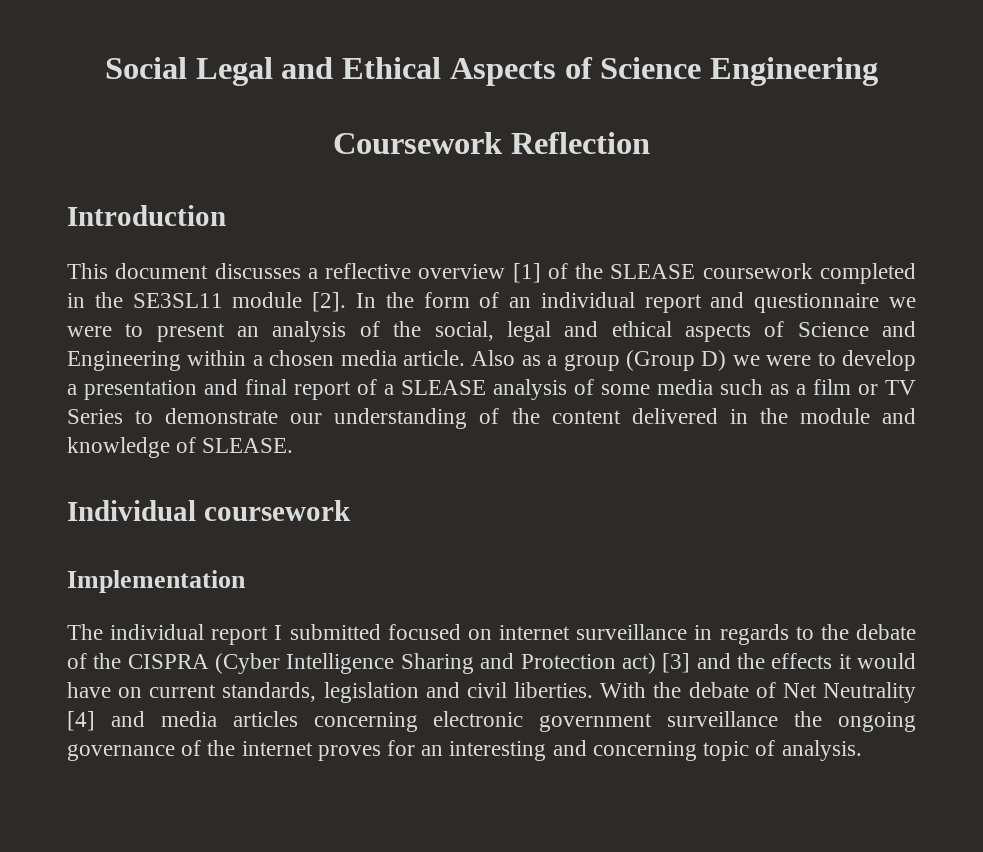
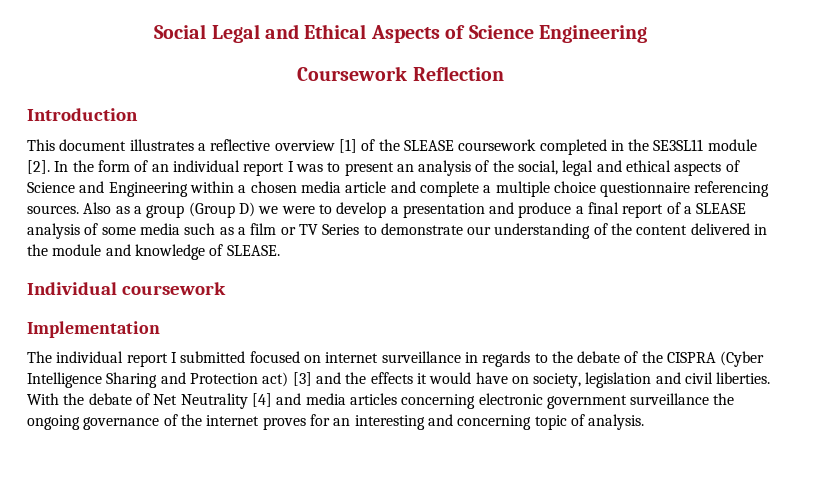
[214,263,301,279] discusses -> [129,139,194,151] illustrates
[710,292,917,313] [67,326,112,337] and questionnaire we were -> [287,161,323,172] I was
[402,350,465,366] article. -> [345,181,770,197] [27,205,79,214] article and complete a multiple choice questionnaire referencing sources.
(238, 387) none -> [518,202,584,218] produce a
[149,682,317,702] current standards, -> [533,373,582,388] society,

